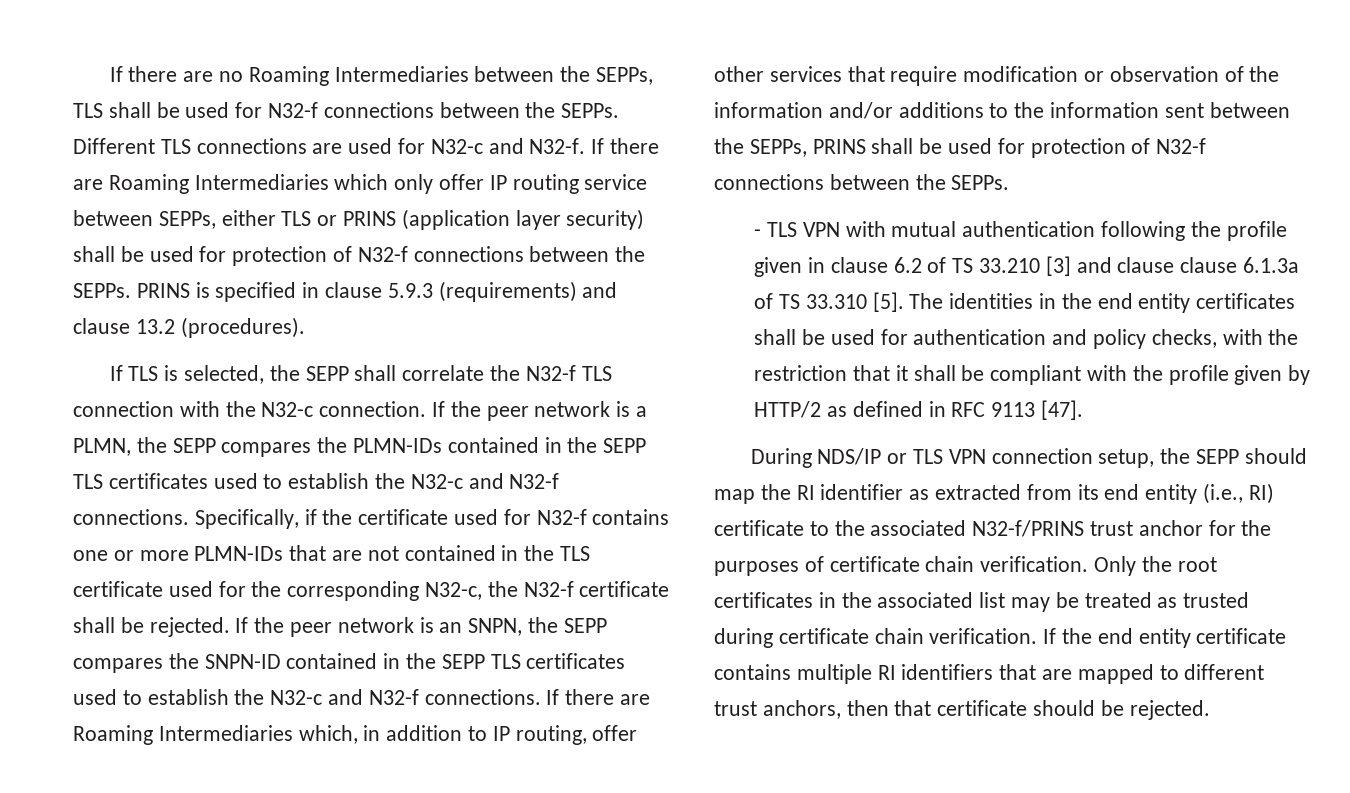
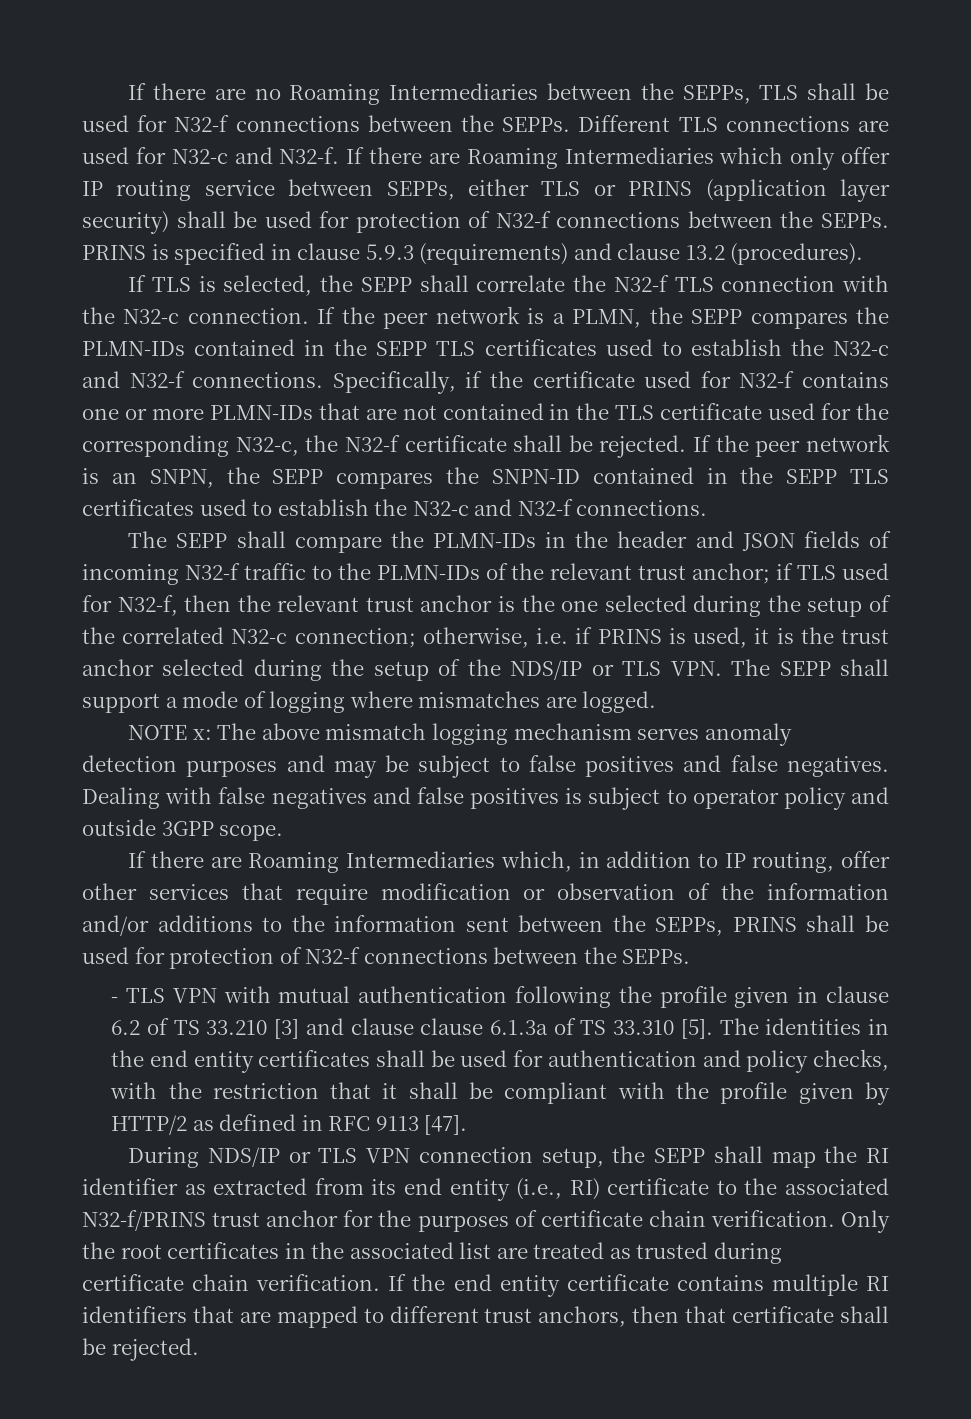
(541, 697) none -> [128,531,892,553] [82,563,889,585] [82,595,891,617] [82,627,890,648] [82,659,889,681] [82,691,657,713] [128,723,792,746] [82,755,889,778] [82,787,889,810] [82,819,284,841] // The SEPP shall compare the PLMN-IDs in the header and JSON fields of incoming N32-f traffic to the PLMN-IDs of the relevant trust anchor; if TLS used for N32-f, then the relevant trust anchor is the one selected during the setup of the correlated N32-c connection; otherwise, i.e. if PRINS is used, it is the trust anchor selected during the setup of the NDS/IP or TLS VPN. The SEPP shall support a mode of logging where mismatches are logged. // NOTE x: The above mismatch logging mechanism serves anomaly detection purposes and may be subject to false positives and false negatives. Dealing with false negatives and false positives is subject to operator policy and outside 3GPP scope. //
[1244,448,1307,464] should -> [713,1146,763,1163] shall
[1011,592,1079,612] may be -> [496,1247,528,1259] are
[1033,700,1096,716] should -> [840,1306,889,1323] shall

